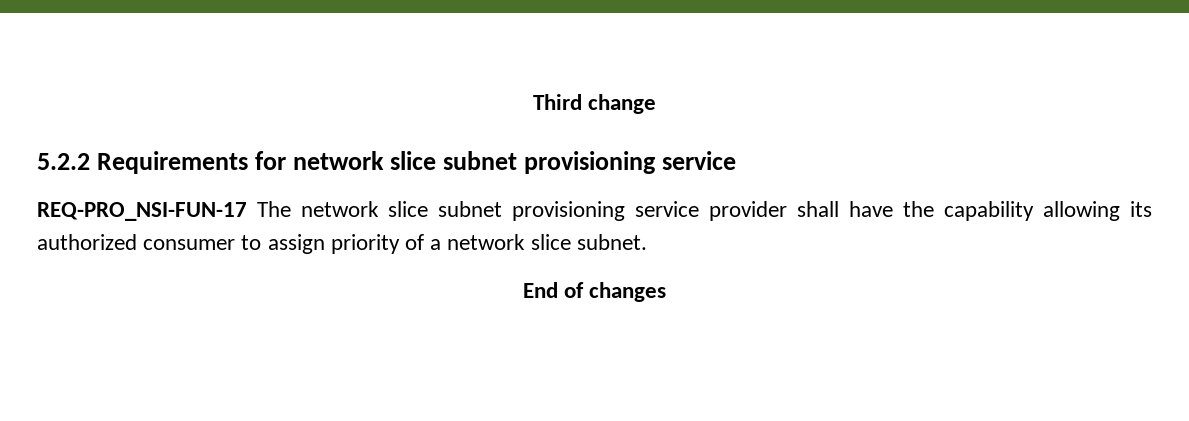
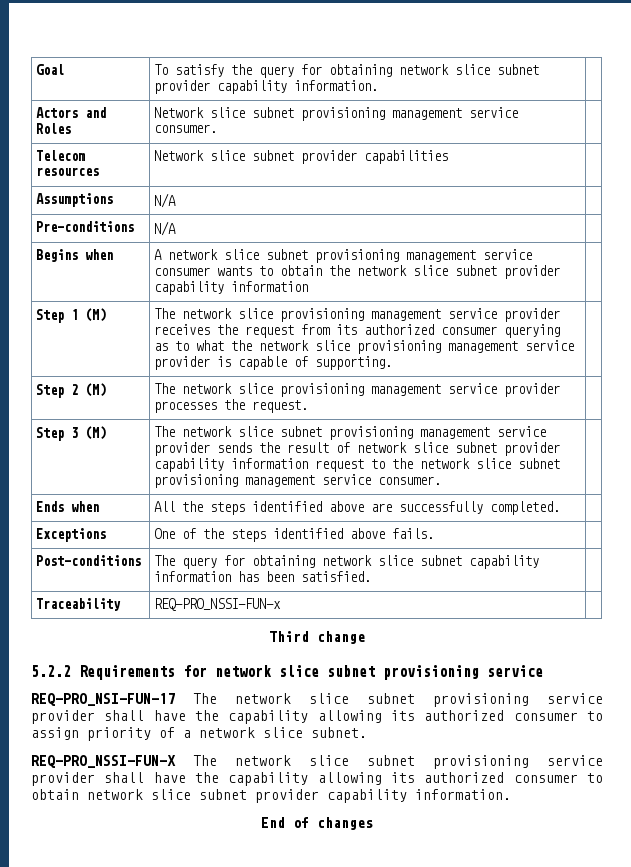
(532, 102) none -> [36,64,65,75] [154,64,540,78] [154,80,379,94] [36,107,107,118] [36,123,72,134] [154,107,519,121] [154,124,218,133] [36,150,86,161] [36,167,100,176] [154,150,449,164] [36,193,114,207] [154,193,177,208] [36,221,135,232] [154,221,177,236] [36,249,114,262] [154,249,533,263] [154,265,561,279] [154,281,309,295] [36,308,107,323] [154,308,561,322] [154,324,561,338] [154,340,575,354] [154,356,393,370] [36,383,107,398] [154,383,561,397] [154,399,309,413] [36,426,107,441] [154,426,547,440] [154,442,561,456] [154,458,561,472] [154,474,442,488] [36,501,100,512] [154,501,561,515] [36,528,107,542] [154,528,435,542] [36,555,142,566] [154,555,540,569] [154,571,372,582] [36,598,122,611] [154,598,282,611] Goal | To satisfy the query for obtaining network slice subnet provider capability information. | // Actors and Roles | Network slice subnet provisioning management service consumer. | // Telecom resources | Network slice subnet provider capabilities | // Assumptions | N/A | // Pre-conditions | N/A | // Begins when | A network slice subnet provisioning management service consumer wants to obtain the network slice subnet provider capability information | // Step 1 (M) | The network slice provisioning management service provider receives the request from its authorized consumer querying as to what the network slice provisioning management service provider is capable of supporting. | // Step 2 (M) | The network slice provisioning management service provider processes the request. | // Step 3 (M) | The network slice subnet provisioning management service provider sends the result of network slice subnet provider capability information request to the network slice subnet provisioning management service consumer. | // Ends when | All the steps identified above are successfully completed. | // Exceptions | One of the steps identified above fails. | // Post-conditions | The query for obtaining network slice subnet capability information has been satisfied. | // Traceability | REQ-PRO_NSSI-FUN-x | //
(647, 242) none -> [31,755,603,769] [31,772,603,786] [31,789,511,803] // REQ-PRO_NSSI-FUN-X The network slice subnet provisioning service provider shall have the capability allowing its authorized consumer to obtain network slice subnet provider capability information.

